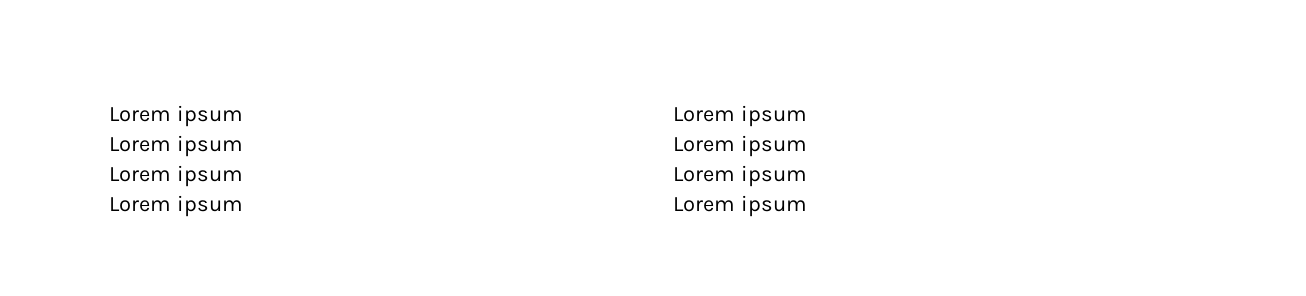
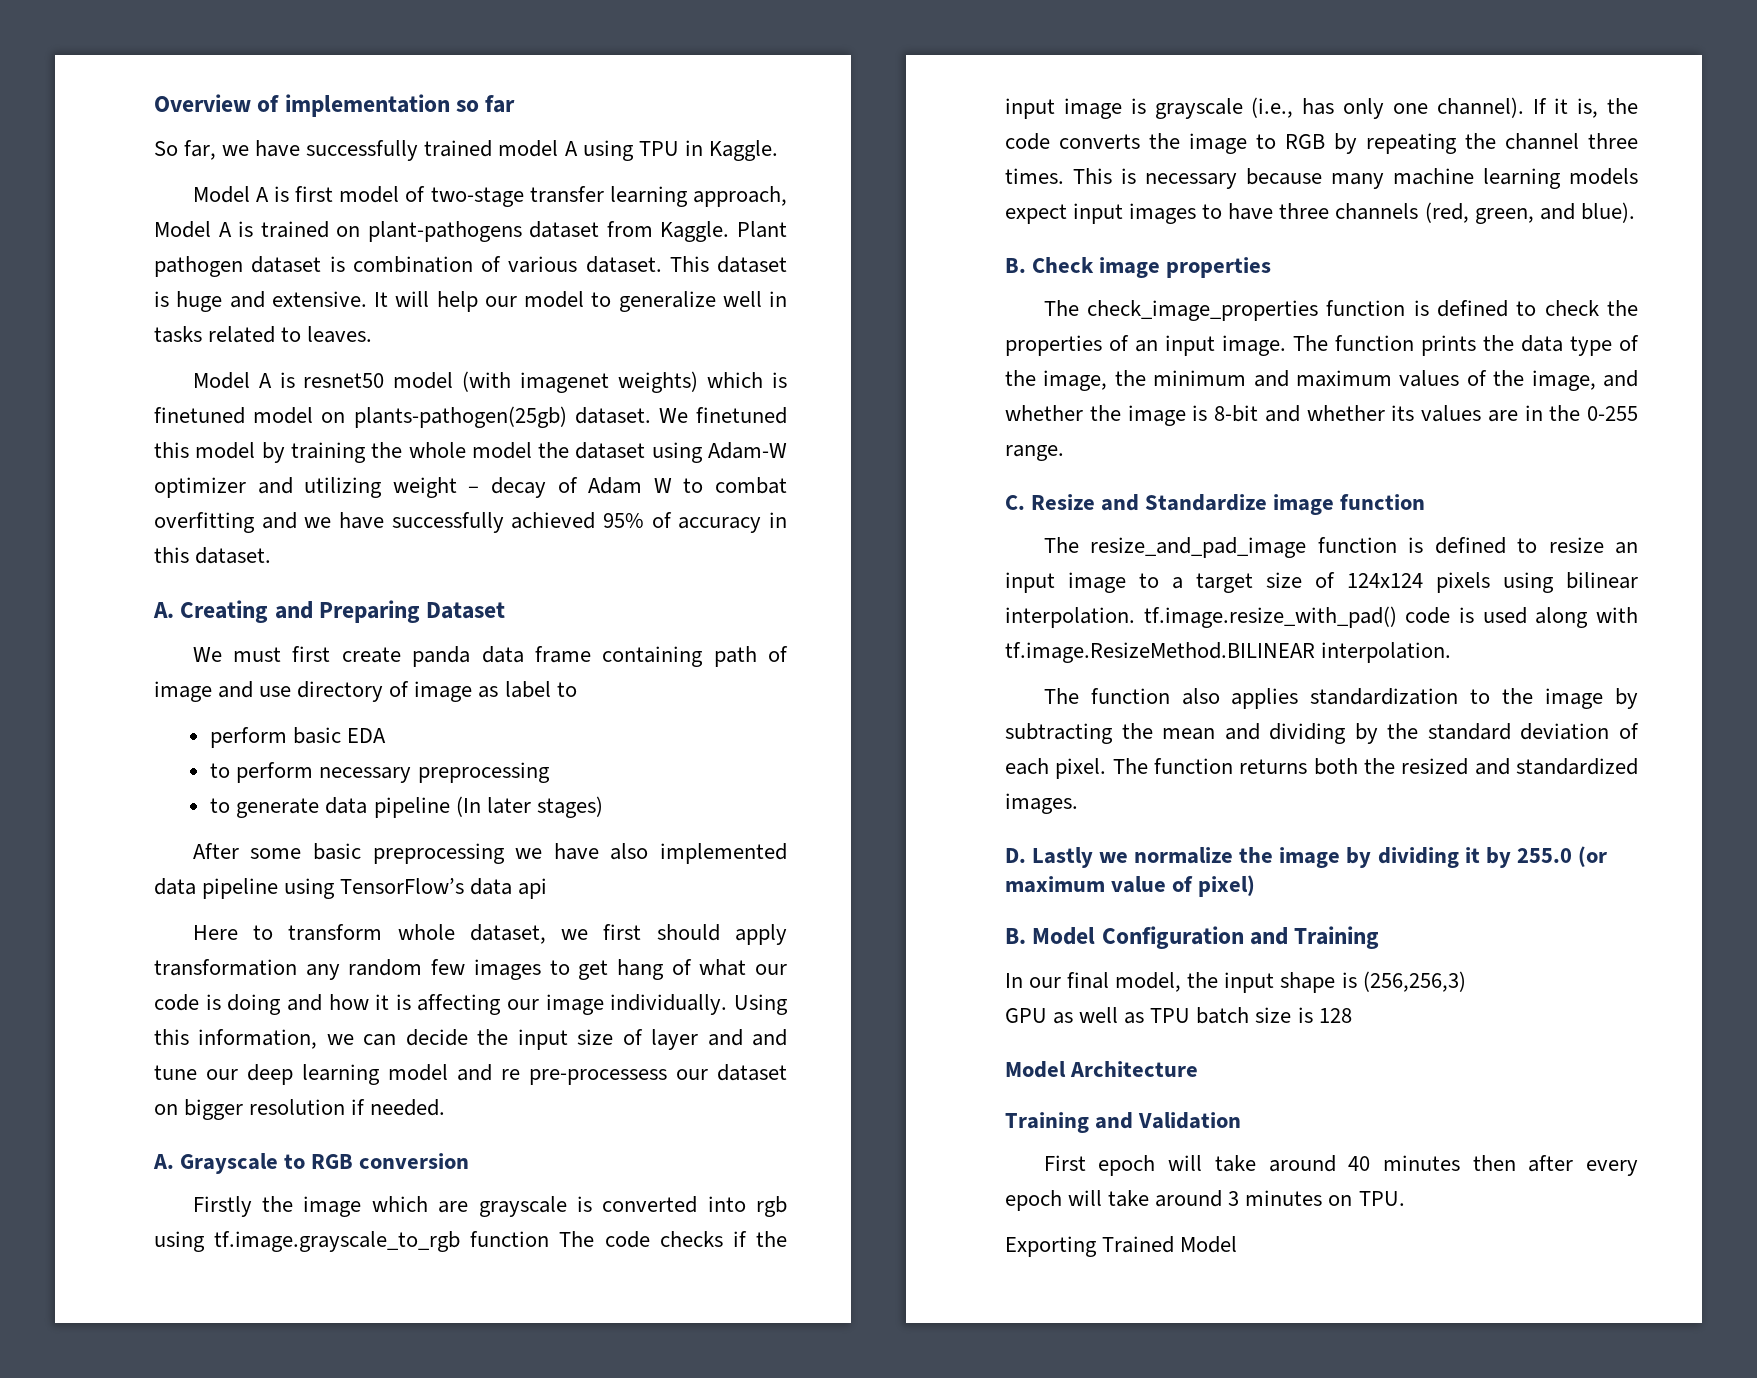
[109,105,243,127] [109,135,243,157] [109,165,243,187] [109,195,243,217] [673,105,807,127] [673,135,807,157] [673,165,807,187] [673,195,807,217] Lorem ipsum // Lorem ipsum // Lorem ipsum // Lorem ipsum // Lorem ipsum // Lorem ipsum // Lorem ipsum // Lorem ipsum -> [154,94,516,117] [154,140,778,161] [192,186,787,207] [154,221,787,242] [154,256,787,277] [154,291,787,312] [154,326,373,343] [192,371,787,393] [154,406,787,428] [154,442,787,463] [154,477,788,498] [154,512,787,533] [154,547,272,564] [153,600,506,623] [192,646,788,667] [154,681,577,702] [210,727,387,748] [210,762,550,783] [210,796,603,818] [192,843,787,864] [154,878,548,899] [192,924,787,945] [154,959,787,980] [154,994,788,1015] [154,1029,787,1050] [154,1064,787,1085] [154,1099,446,1120] [153,1153,470,1174] [192,1196,787,1217] [154,1231,787,1252] [1005,97,1638,119] [1005,133,1638,154] [1005,168,1638,189] [1005,202,1635,224] [1005,257,1272,278] [1043,300,1638,321] [1005,335,1639,356] [1005,370,1638,391] [1005,405,1638,426] [1005,445,1064,461] [1005,494,1426,515] [1043,537,1638,558] [1005,572,1638,593] [1005,606,1638,628] [1005,642,1452,663] [1043,688,1638,709] [1005,723,1639,744] [1005,758,1638,779] [1005,793,1078,814] [1005,846,1607,868] [1005,875,1256,897] [1005,926,1380,949] [1005,971,1466,993] [1005,1007,1352,1024] [1005,1061,1199,1078] [1005,1112,1242,1133] [1043,1155,1638,1176] [1005,1190,1405,1211] [1005,1236,1238,1257] Overview of implementation so far // So far, we have successfully trained model A using TPU in Kaggle. // Model A is first model of two-stage transfer learning approach, Model A is trained on plant-pathogens dataset from Kaggle. Plant pathogen dataset is combination of various dataset. This dataset is huge and extensive. It will help our model to generalize well in tasks related to leaves. // Model A is resnet50 model (with imagenet weights) which is finetuned model on plants-pathogen(25gb) dataset. We finetuned this model by training the whole model the dataset using Adam-W optimizer and utilizing weight – decay of Adam W to combat overfitting and we have successfully achieved 95% of accuracy in this dataset. // A. Creating and Preparing Dataset // We must first create panda data frame containing path of image and use directory of image as label to // perform basic EDA // to perform necessary preprocessing // to generate data pipeline (In later stages) // After some basic preprocessing we have also implemented data pipeline using TensorFlow’s data api // Here to transform whole dataset, we first should apply transformation any random few images to get hang of what our code is doing and how it is affecting our image individually. Using this information, we can decide the input size of layer and and tune our deep learning model and re pre-processess our dataset on bigger resolution if needed. // A. Grayscale to RGB conversion // Firstly the image which are grayscale is converted into rgb using tf.image.grayscale_to_rgb function The code checks if the input image is grayscale (i.e., has only one channel). If it is, the code converts the image to RGB by repeating the channel three times. This is necessary because many machine learning models expect input images to have three channels (red, green, and blue). // B. Check image properties // The check_image_properties function is defined to check the properties of an input image. The function prints the data type of the image, the minimum and maximum values of the image, and whether the image is 8-bit and whether its values are in the 0-255 range. // C. Resize and Standardize image function // The resize_and_pad_image function is defined to resize an input image to a target size of 124x124 pixels using bilinear interpolation. tf.image.resize_with_pad() code is used along with tf.image.ResizeMethod.BILINEAR interpolation. // The function also applies standardization to the image by subtracting the mean and dividing by the standard deviation of each pixel. The function returns both the resized and standardized images. // D. Lastly we normalize the image by dividing it by 255.0 (or maximum value of pixel) // B. Model Configuration and Training // In our final model, the input shape is (256,256,3) // GPU as well as TPU batch size is 128 // Model Architecture // Training and Validation // First epoch will take around 40 minutes then after every epoch will take around 3 minutes on TPU. // Exporting Trained Model

